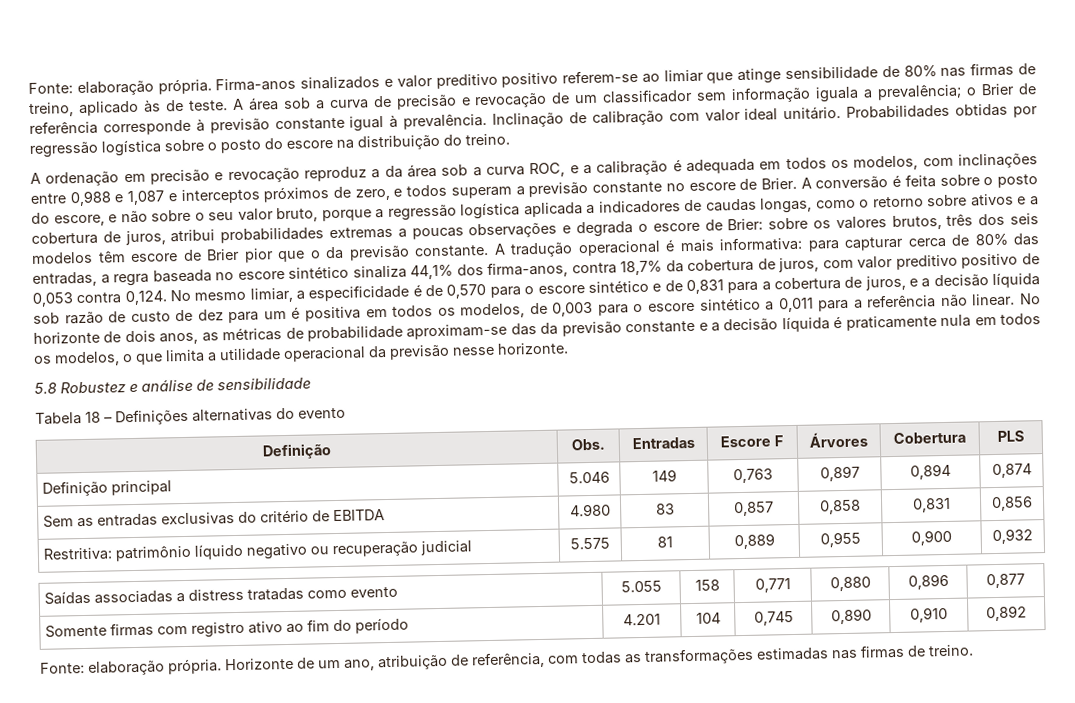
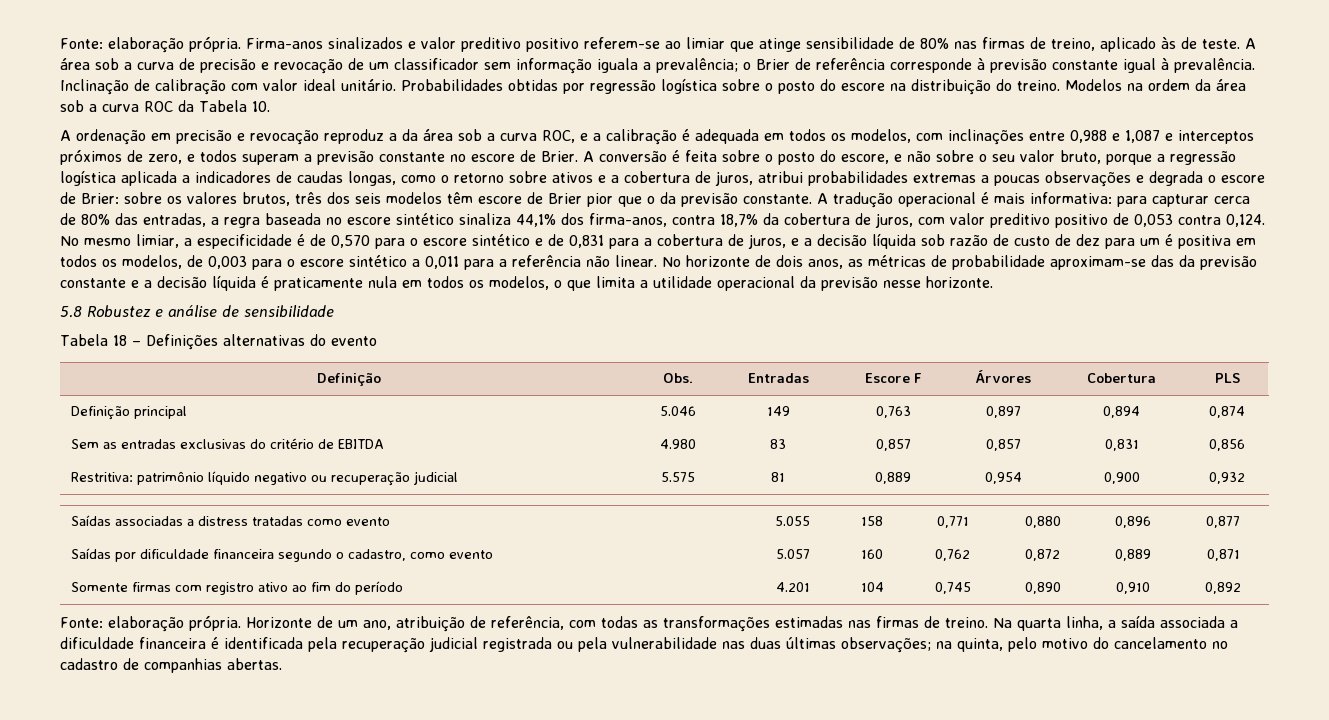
(510, 139) none -> [1065,79,1246,91] [60,100,270,112] Modelos na ordem da área sob a curva ROC da Tabela 10.
[819,499,861,515] 0,858 -> [986,439,1021,451] 0,857
[820,531,861,548] 0,955 -> [985,472,1022,484] 0,954
(1025, 581) none -> [71,548,494,562] [775,549,810,559] [861,549,883,559] [935,549,970,561] [1025,549,1060,561] [1114,549,1151,561] [1206,549,1240,561] // Saídas por dificuldade financeira segundo o cadastro, como evento | 5.057 | 160 | 0,762 | 0,872 | 0,889 | 0,871
(974, 650) none -> [993,615,1238,631] [60,637,1228,653] [60,658,282,673] Na quarta linha, a saída associada a dificuldade financeira é identificada pela recuperação judicial registrada ou pela vulnerabilidade nas duas últimas observações; na quinta, pelo motivo do cancelamento no cadastro de companhias abertas.

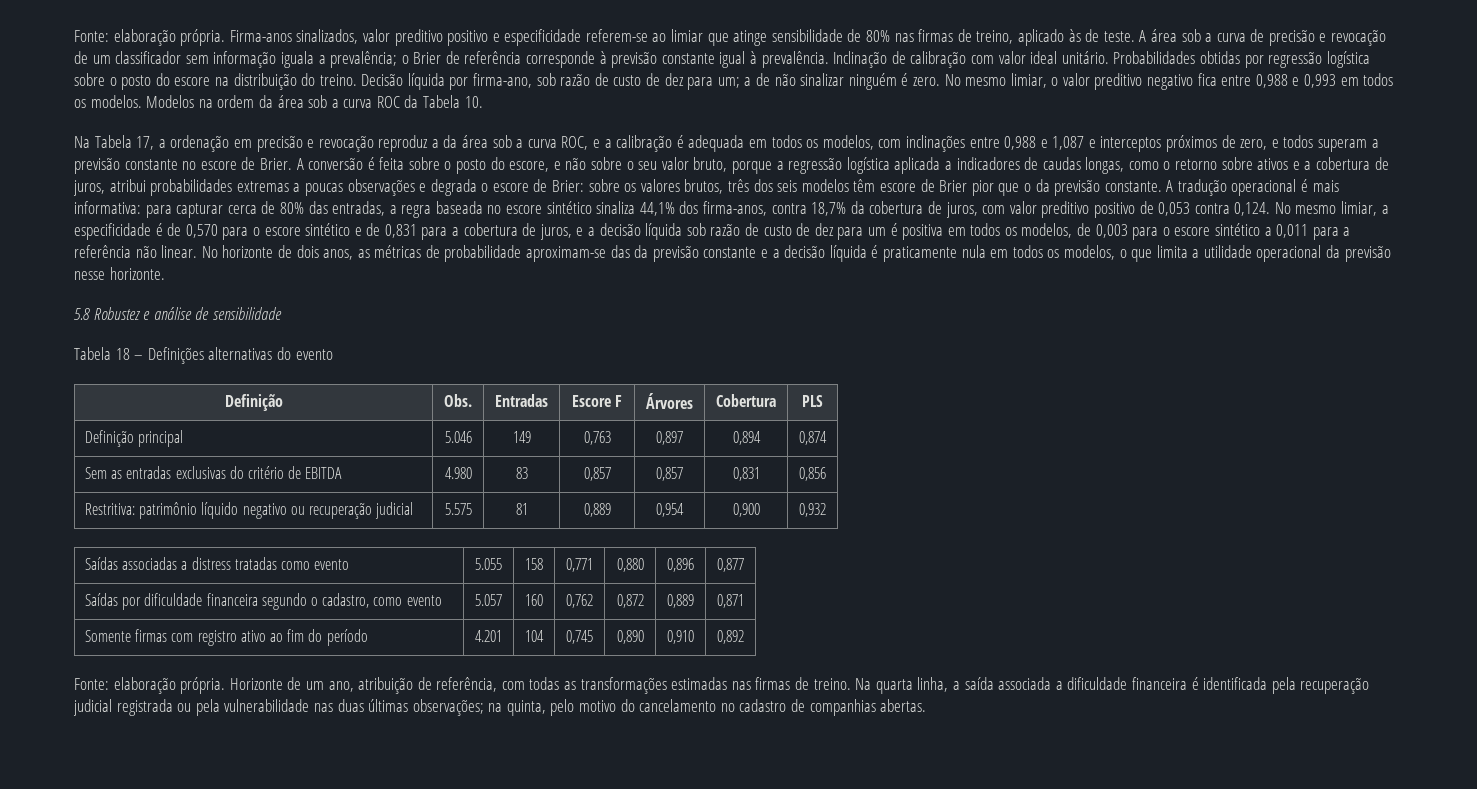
[328,37,579,52] sinalizados e valor preditivo positivo -> [296,29,582,46] sinalizados, valor preditivo positivo e especificidade
(1060, 85) none -> [361,73,1394,90] [74,95,142,108] Decisão líquida por firma-ano, sob razão de custo de dez para um; a de não sinalizar ninguém é zero. No mesmo limiar, o valor preditivo negativo fica entre 0,988 e 0,993 em todos os modelos.
[60,130,71,141] A -> [74,135,166,150] Na Tabela 17, a

